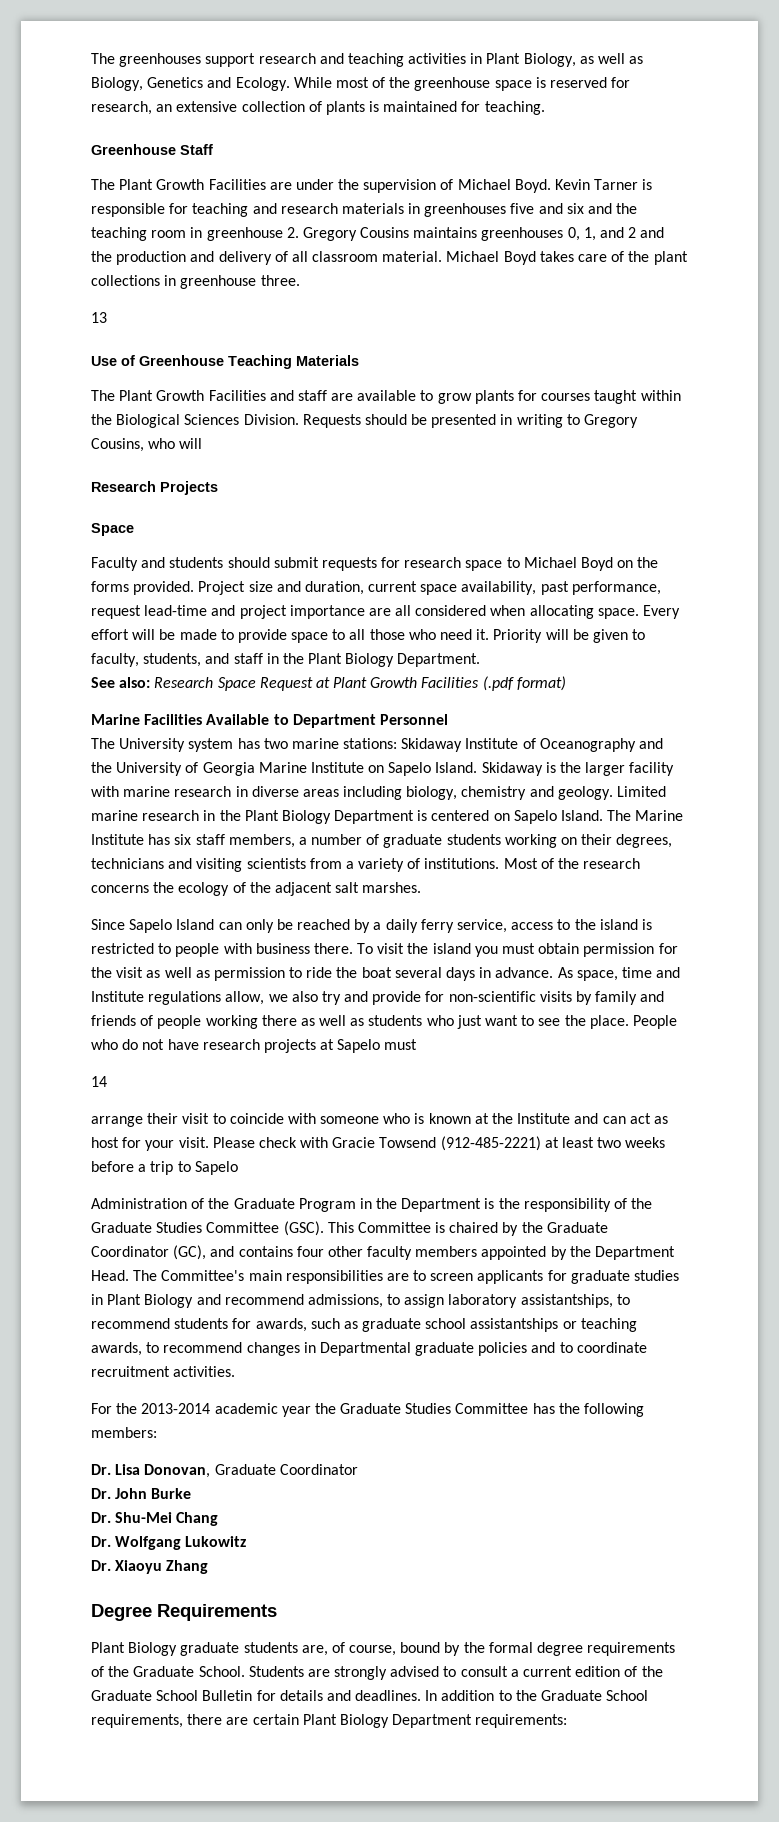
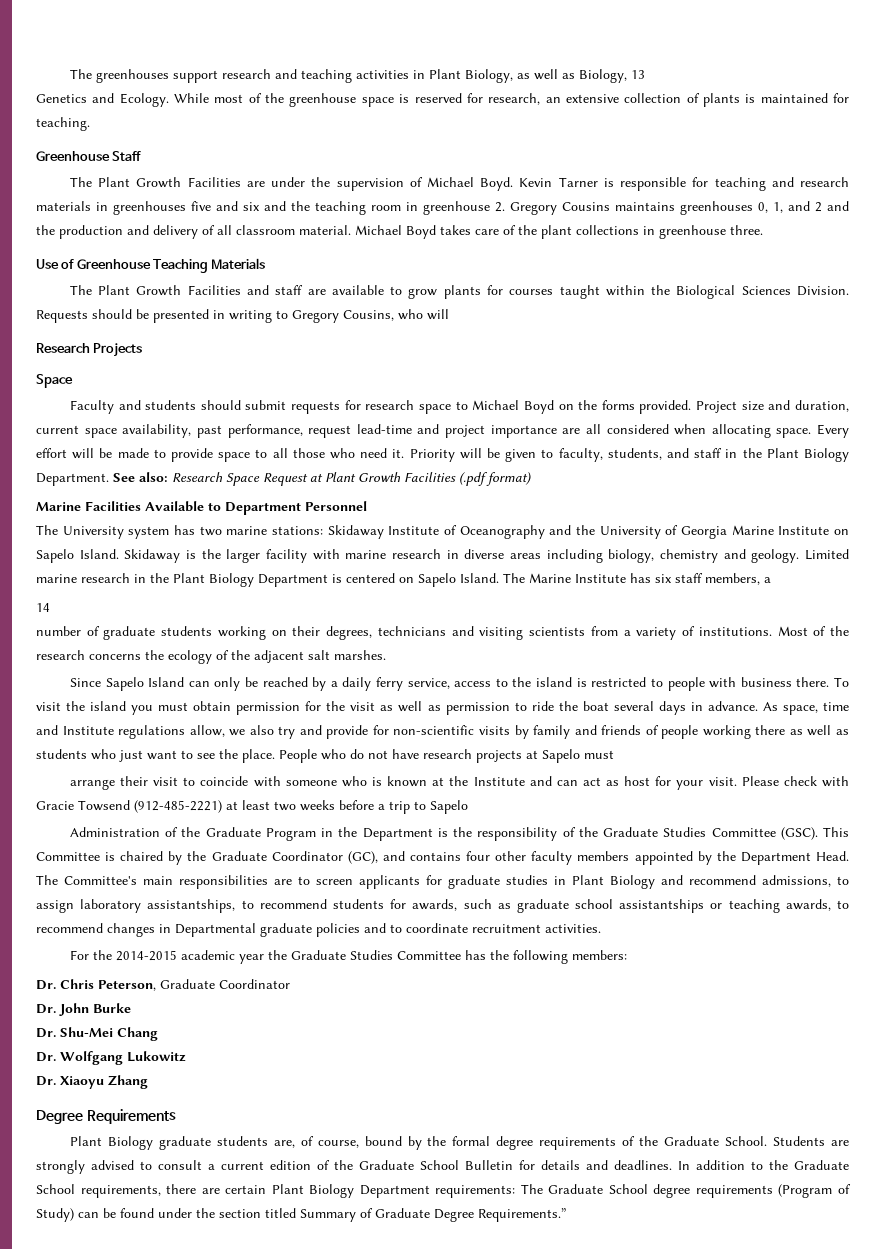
(143, 84) none -> [630,70,645,79] 13 //
[91,312,107,323] // 13 -> (763, 230) none
(481, 660) // -> (109, 479) none
(307, 841) none -> [36,603,50,612] // 14 //
[91,1076,107,1087] // 14 -> (614, 754) none
[141,1403,211,1414] 2013-2014 -> [115,950,177,961] 2014-2015
[115,1464,211,1478] Lisa Donovan, -> [60,979,156,991] Chris Peterson,
(568, 1721) none -> [520,1184,851,1198] [36,1208,566,1222] The Graduate School degree requirements (Program of Study) can be found under the section titled Summary of Graduate Degree Requirements.”

